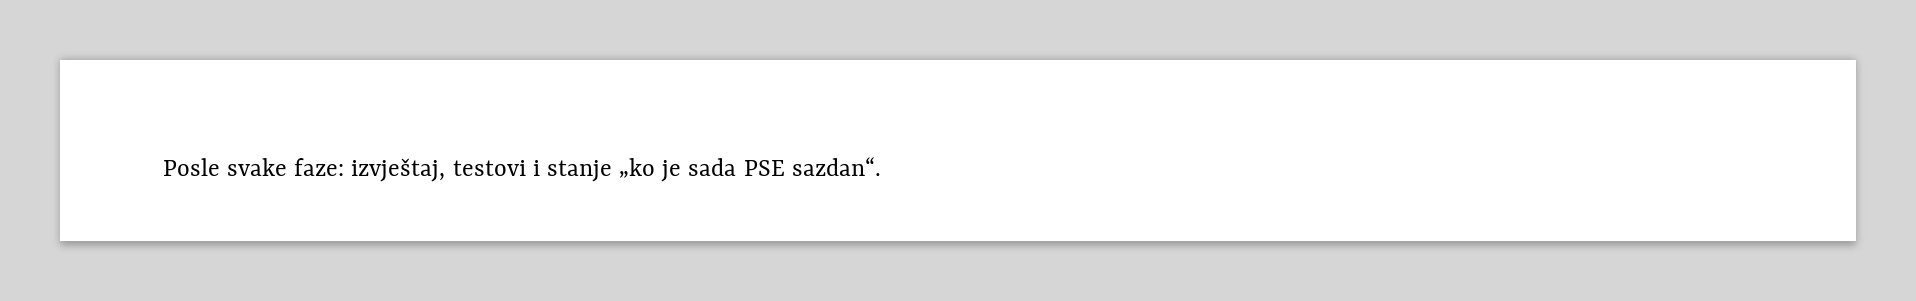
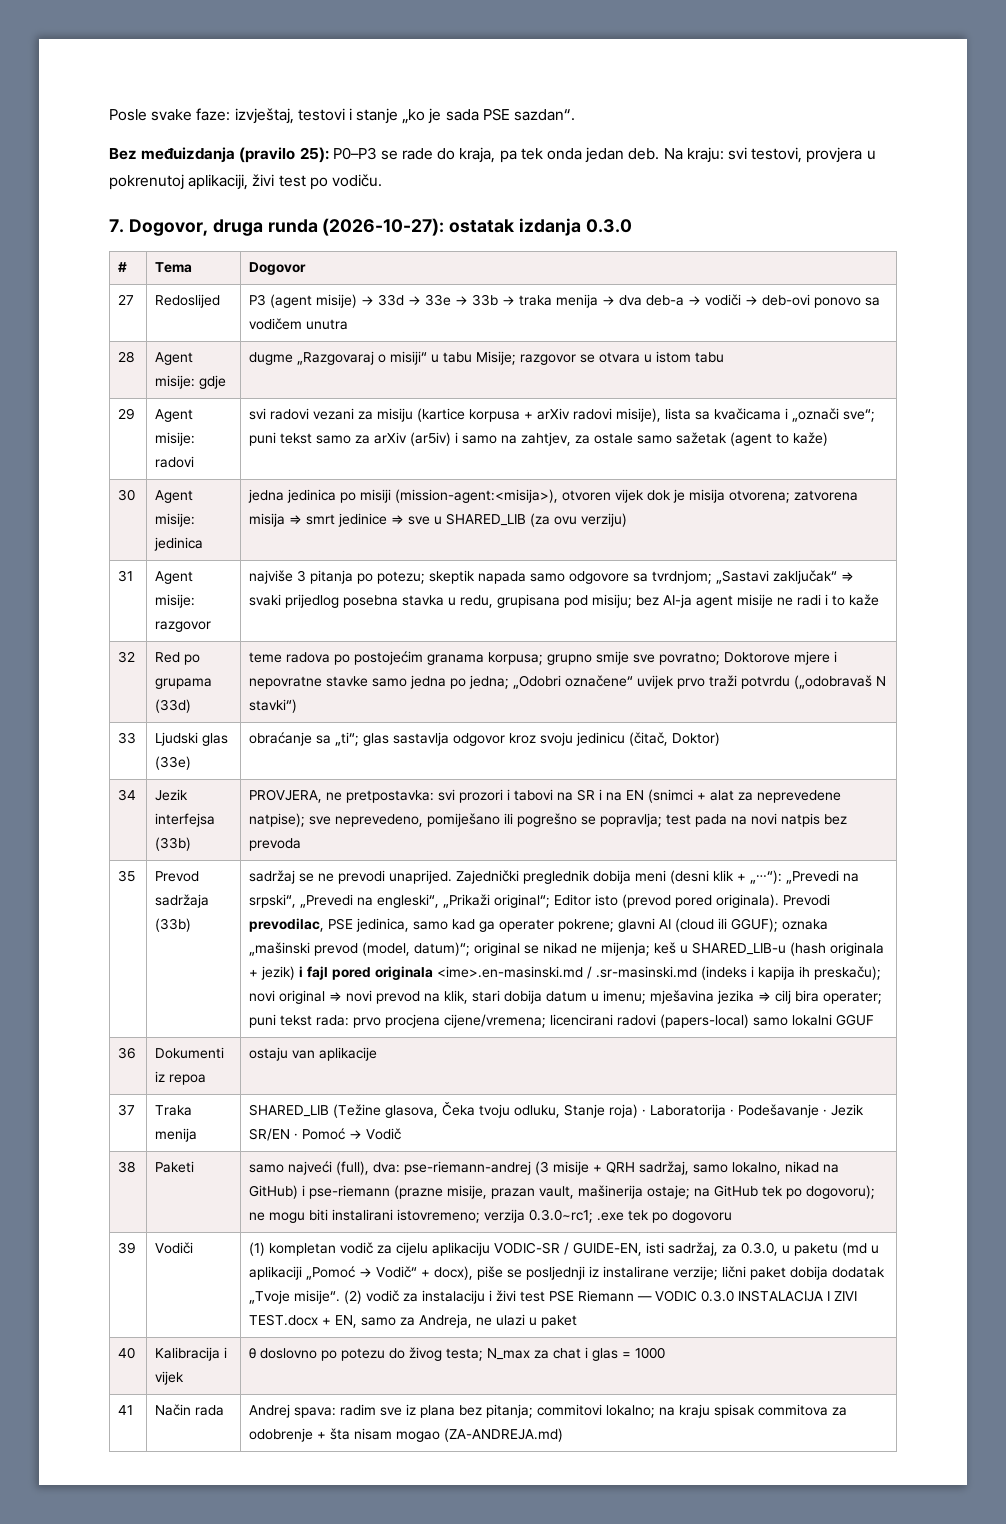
(881, 166) none -> [109,147,876,163] [109,174,382,190] [109,218,633,236] [118,262,128,272] [155,262,193,273] [249,262,307,275] [118,294,135,305] [155,294,221,308] [249,294,881,308] [249,318,349,330] [118,351,135,363] [155,352,194,365] [155,375,227,389] [249,351,725,365] [118,408,136,420] [155,409,194,422] [155,432,196,446] [155,456,195,468] [249,408,876,422] [249,432,829,446] [118,489,136,501] [155,490,194,503] [155,513,196,527] [154,537,204,551] [248,489,859,503] [249,513,628,527] [118,570,134,582] [155,571,194,584] [155,594,196,608] [155,621,212,632] [249,570,855,584] [249,594,880,608] [118,651,136,663] [155,652,201,665] [155,678,213,689] [155,699,192,713] [249,651,838,665] [249,675,887,689] [249,699,298,713] [118,732,137,744] [155,732,229,746] [155,756,192,770] [249,732,721,746] [118,789,137,801] [155,789,189,801] [155,813,216,827] [155,837,192,851] [249,789,842,803] [249,813,848,827] [249,838,302,851] [118,870,136,882] [155,871,200,882] [155,894,210,908] [155,918,192,932] [249,870,860,884] [249,894,831,908] [249,918,829,932] [249,942,885,956] [249,966,882,980] [249,990,883,1004] [249,1014,875,1028] [118,1047,137,1059] [155,1047,225,1059] [155,1071,207,1085] [249,1047,378,1061] [118,1104,136,1116] [155,1105,193,1116] [155,1128,198,1142] [249,1102,865,1118] [249,1128,402,1141] [118,1161,136,1173] [155,1161,195,1173] [249,1161,840,1175] [249,1185,876,1199] [249,1209,733,1223] [118,1242,137,1254] [155,1242,194,1254] [249,1242,880,1256] [249,1266,886,1280] [249,1290,858,1304] [249,1314,578,1328] [118,1347,136,1359] [155,1347,228,1361] [155,1371,185,1385] [249,1347,666,1361] [118,1405,134,1415] [155,1404,225,1416] [249,1404,848,1418] [249,1428,564,1442] // Bez međuizdanja (pravilo 25): P0–P3 se rade do kraja, pa tek onda jedan deb. Na kraju: svi testovi, provjera u pokrenutoj aplikaciji, živi test po vodiču. // 7. Dogovor, druga runda (2026-10-27): ostatak izdanja 0.3.0 // # | Tema | Dogovor // 27 | Redoslijed | P3 (agent misije) → 33d → 33e → 33b → traka menija → dva deb-a → vodiči → deb-ovi ponovo sa vodičem unutra // 28 | Agent misije: gdje | dugme „Razgovaraj o misiji“ u tabu Misije; razgovor se otvara u istom tabu // 29 | Agent misije: radovi | svi radovi vezani za misiju (kartice korpusa + arXiv radovi misije), lista sa kvačicama i „označi sve“; puni tekst samo za arXiv (ar5iv) i samo na zahtjev, za ostale samo sažetak (agent to kaže) // 30 | Agent misije: jedinica | jedna jedinica po misiji (mission-agent:<misija>), otvoren vijek dok je misija otvorena; zatvorena misija ⇒ smrt jedinice ⇒ sve u SHARED_LIB (za ovu verziju) // 31 | Agent misije: razgovor | najviše 3 pitanja po potezu; skeptik napada samo odgovore sa tvrdnjom; „Sastavi zaključak“ ⇒ svaki prijedlog posebna stavka u redu, grupisana pod misiju; bez AI-ja agent misije ne radi i to kaže // 32 | Red po grupama (33d) | teme radova po postojećim granama korpusa; grupno smije sve povratno; Doktorove mjere i nepovratne stavke samo jedna po jedna; „Odobri označene“ uvijek prvo traži potvrdu („odobravaš N stavki“) // 33 | Ljudski glas (33e) | obraćanje sa „ti“; glas sastavlja odgovor kroz svoju jedinicu (čitač, Doktor) // 34 | Jezik interfejsa (33b) | PROVJERA, ne pretpostavka: svi prozori i tabovi na SR i na EN (snimci + alat za neprevedene natpise); sve neprevedeno, pomiješano ili pogrešno se popravlja; test pada na novi natpis bez prevoda // 35 | Prevod sadržaja (33b) | sadržaj se ne prevodi unaprijed. Zajednički preglednik dobija meni (desni klik + „⋯“): „Prevedi na srpski“, „Prevedi na engleski“, „Prikaži original“; Editor isto (prevod pored originala). Prevodi prevodilac, PSE jedinica, samo kad ga operater pokrene; glavni AI (cloud ili GGUF); oznaka „mašinski prevod (model, datum)“; original se nikad ne mijenja; keš u SHARED_LIB-u (hash originala + jezik) i fajl pored originala <ime>.en-masinski.md / .sr-masinski.md (indeks i kapija ih preskaču); novi original ⇒ novi prevod na klik, stari dobija datum u imenu; mješavina jezika ⇒ cilj bira operater; puni tekst rada: prvo procjena cijene/vremena; licencirani radovi (papers-local) samo lokalni GGUF // 36 | Dokumenti iz repoa | ostaju van aplikacije // 37 | Traka menija | SHARED_LIB (Težine glasova, Čeka tvoju odluku, Stanje roja) · Laboratorija · Podešavanje · Jezik SR/EN · Pomoć → Vodič // 38 | Paketi | samo najveći (full), dva: pse-riemann-andrej (3 misije + QRH sadržaj, samo lokalno, nikad na GitHub) i pse-riemann (prazne misije, prazan vault, mašinerija ostaje; na GitHub tek po dogovoru); ne mogu biti instalirani istovremeno; verzija 0.3.0~rc1; .exe tek po dogovoru // 39 | Vodiči | (1) kompletan vodič za cijelu aplikaciju VODIC-SR / GUIDE-EN, isti sadržaj, za 0.3.0, u paketu (md u aplikaciji „Pomoć → Vodič“ + docx), piše se posljednji iz instalirane verzije; lični paket dobija dodatak „Tvoje misije“. (2) vodič za instalaciju i živi test PSE Riemann — VODIC 0.3.0 INSTALACIJA I ZIVI TEST.docx + EN, samo za Andreja, ne ulazi u paket // 40 | Kalibracija i vijek | θ doslovno po potezu do živog testa; N_max za chat i glas = 1000 // 41 | Način rada | Andrej spava: radim sve iz plana bez pitanja; commitovi lokalno; na kraju spisak commitova za odobrenje + šta nisam mogao (ZA-ANDREJA.md)

